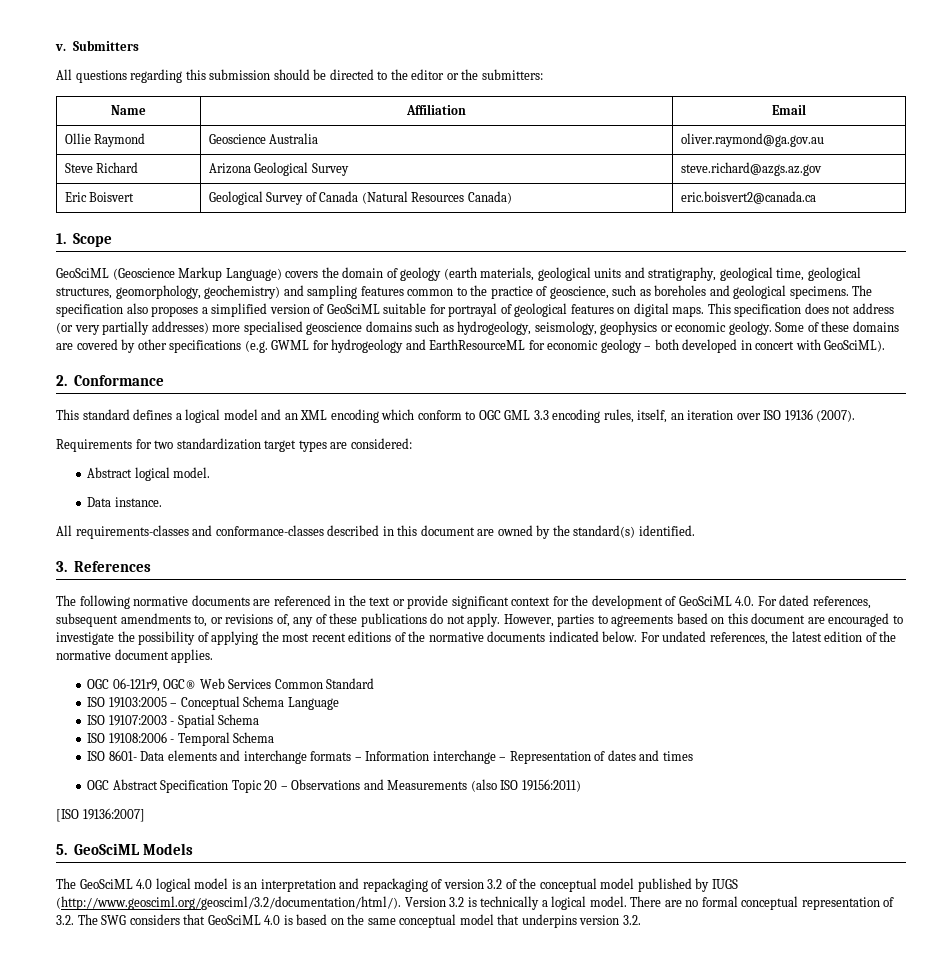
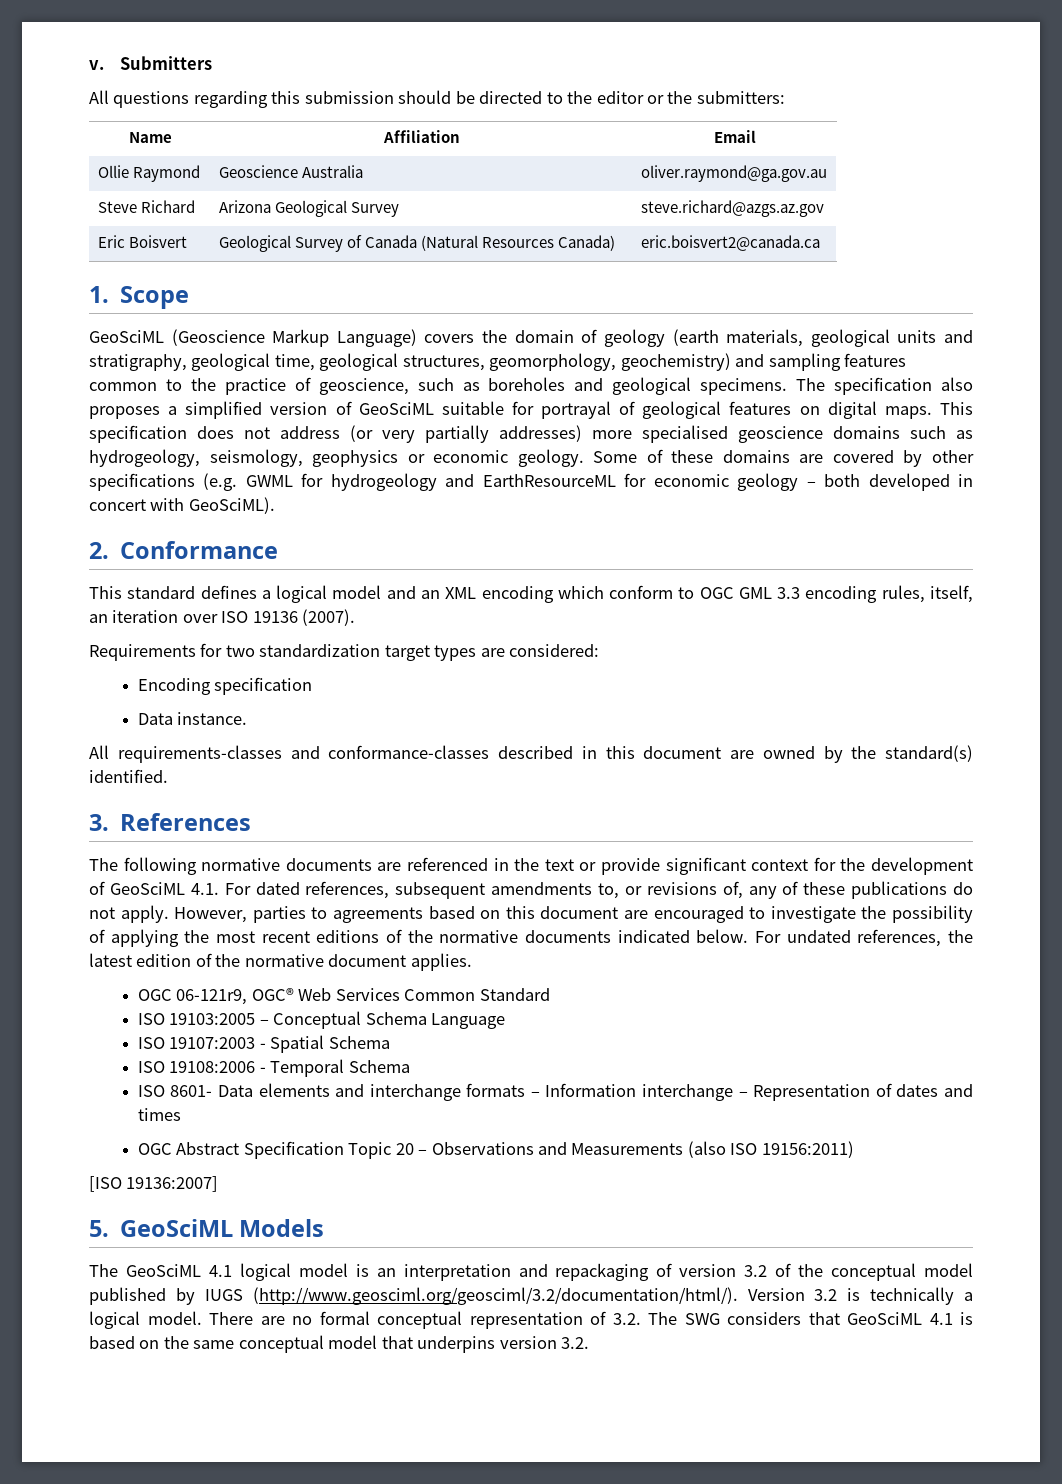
[87,467,211,481] Abstract logical model. -> [137,677,313,695] Encoding specification
[735,596,755,606] 4.0. -> [190,883,219,895] 4.1.
[136,879,153,889] 4.0 -> [208,1265,232,1277] 4.1
[264,915,281,925] 4.0 -> [929,1313,953,1325] 4.1

